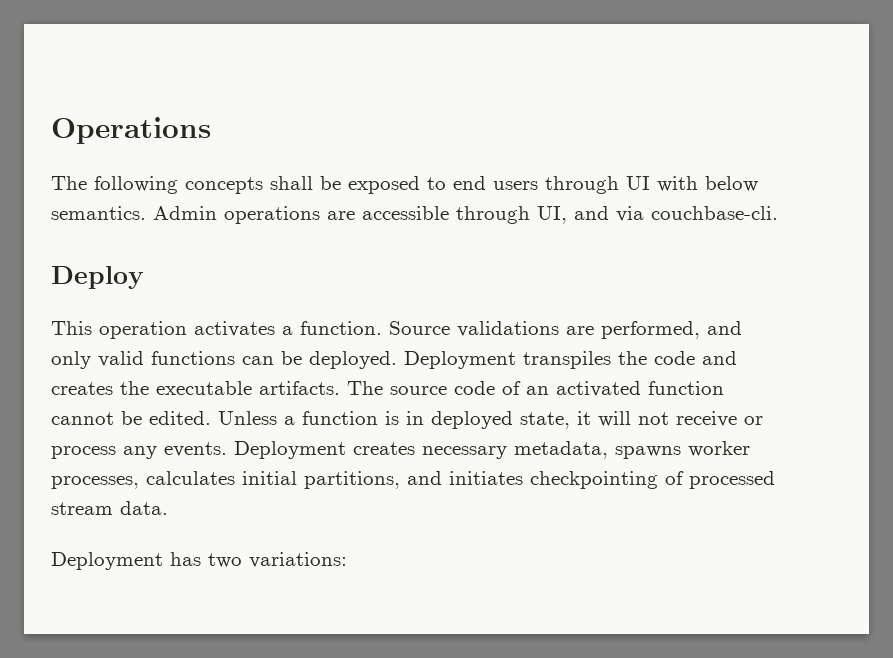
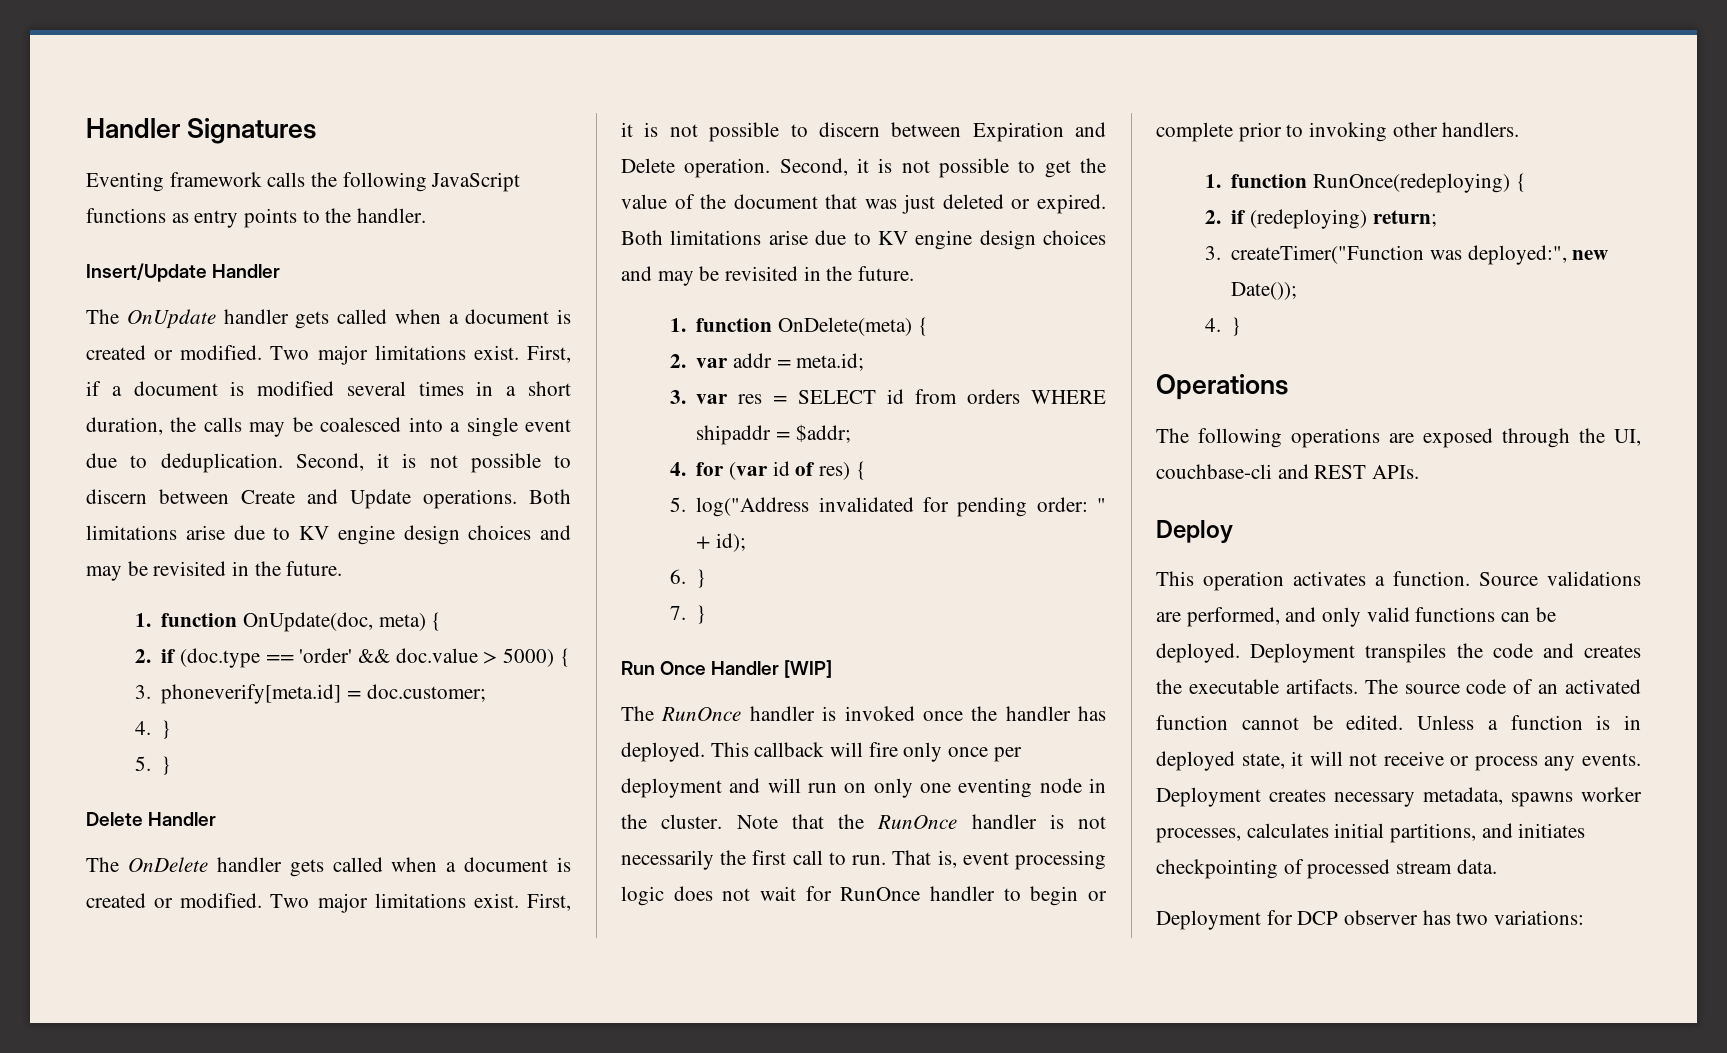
[51,117,211,144] [51,176,758,194] [51,206,778,224] Operations // The following concepts shall be exposed to end users through UI with below semantics. Admin operations are accessible through UI, and via couchbase-cli. -> [86,118,317,144] [86,172,521,192] [86,208,427,228] [86,263,281,282] [86,309,571,329] [86,345,571,365] [86,381,571,396] [86,417,571,437] [86,453,571,473] [86,489,571,509] [86,525,571,545] [86,561,343,581] [134,612,442,632] [134,648,570,668] [134,684,486,704] [134,720,172,739] [134,756,172,775] [86,812,217,826] [86,857,571,877] [86,893,571,913] [621,122,1106,142] [621,158,1106,178] [621,194,1106,214] [621,230,1106,250] [621,266,915,286] [669,317,928,336] [669,353,865,371] [669,389,1106,404] [696,424,851,445] [669,461,866,480] [669,497,1106,517] [696,533,746,552] [669,569,707,588] [669,605,707,624] [621,660,833,678] [621,706,1106,721] [621,742,1022,762] [621,778,1106,798] [621,814,1106,829] [621,850,1106,870] [621,886,1107,906] [1156,122,1520,142] [1204,173,1526,193] [1204,209,1437,229] [1204,245,1609,265] [1231,282,1298,300] [1204,317,1242,336] [1156,374,1288,400] [1156,428,1641,448] [1156,464,1420,479] Handler Signatures // Eventing framework calls the following JavaScript functions as entry points to the handler. // Insert/Update Handler // The OnUpdate handler gets called when a document is created or modified. Two major limitations exist. First, if a document is modified several times in a short duration, the calls may be coalesced into a single event due to deduplication. Second, it is not possible to discern between Create and Update operations. Both limitations arise due to KV engine design choices and may be revisited in the future. // 1. function OnUpdate(doc, meta) { // 2. if (doc.type == 'order' && doc.value > 5000) { // 3. phoneverify[meta.id] = doc.customer; // 4. } // 5. } // Delete Handler // The OnDelete handler gets called when a document is created or modified. Two major limitations exist. First, it is not possible to discern between Expiration and Delete operation. Second, it is not possible to get the value of the document that was just deleted or expired. Both limitations arise due to KV engine design choices and may be revisited in the future. // 1. function OnDelete(meta) { // 2. var addr = meta.id; // 3. var res = SELECT id from orders WHERE shipaddr = $addr; // 4. for (var id of res) { // 5. log("Address invalidated for pending order: " + id); // 6. } // 7. } // Run Once Handler [WIP] // The RunOnce handler is invoked once the handler has deployed. This callback will fire only once per deployment and will run on only one eventing node in the cluster. Note that the RunOnce handler is not necessarily the first call to run. That is, event processing logic does not wait for RunOnce handler to begin or complete prior to invoking other handlers. // 1. function RunOnce(redeploying) { // 2. if (redeploying) return; // 3. createTimer("Function was deployed:", new Date()); // 4. } // Operations // The following operations are exposed through the UI, couchbase-cli and REST APIs.
(163, 561) none -> [1266,910,1419,925] for DCP observer

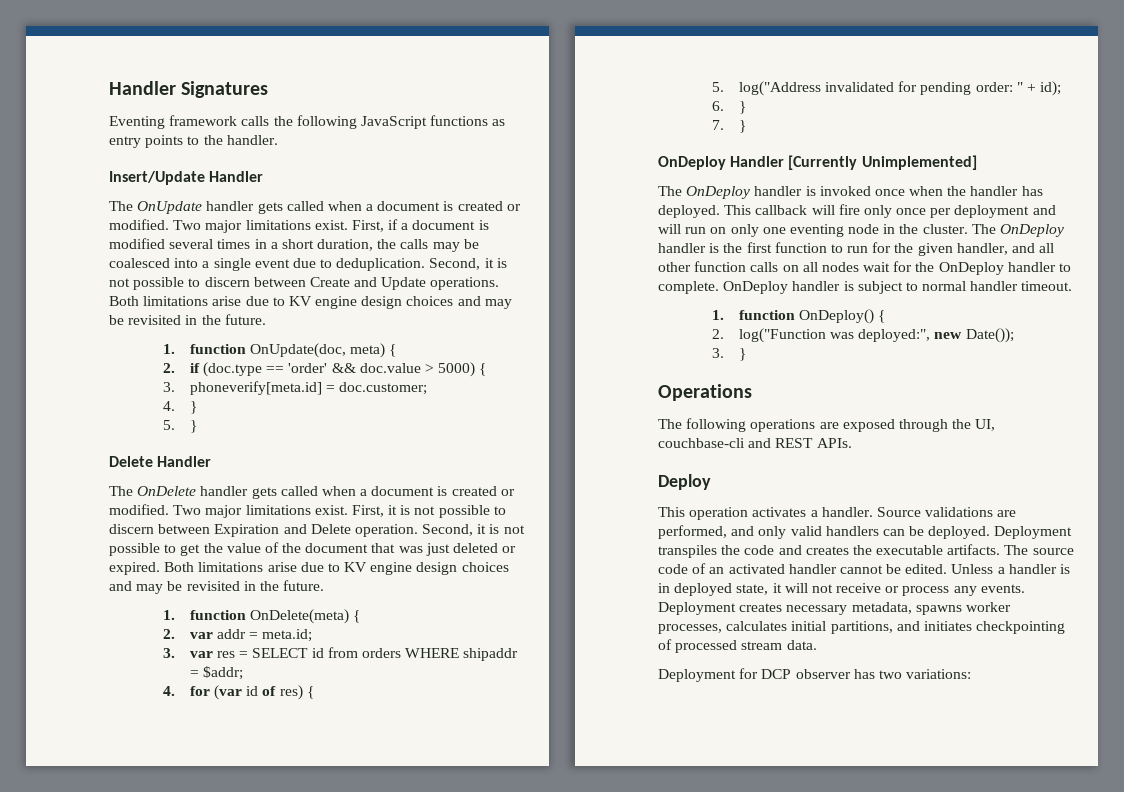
[621,660,833,678] [621,706,742,721] Run Once Handler [WIP] // The RunOnce -> [658,155,977,170] [658,186,751,199] OnDeploy Handler [Currently Unimplemented] // The OnDeploy
(963, 716) none -> [909,186,944,196] when
[736,814,1106,829] [621,850,1106,870] [621,886,1107,906] [1156,122,1520,142] [1204,173,1526,193] [1204,209,1437,229] [1204,245,1425,264] Note that the RunOnce handler is not necessarily the first call to run. That is, event processing logic does not wait for RunOnce handler to begin or complete prior to invoking other handlers. // 1. function RunOnce(redeploying) { // 2. if (redeploying) return; // 3. createTimer("Function -> [971,224,1065,237] [658,242,1055,256] [658,261,1072,275] [658,281,1073,294] [711,309,886,324] [711,328,826,343] The OnDeploy handler is the first function to run for the given handler, and all other function calls on all nodes wait for the OnDeploy handler to complete. OnDeploy handler is subject to normal handler timeout. // 1. function OnDeploy() { // 2. log("Function
[1204,318,1221,332] 4. -> [711,348,724,358] 3.
[1393,571,1470,586] function. -> [821,507,873,517] handler.
[1415,607,1496,622] functions -> [825,526,879,536] handlers
[1156,715,1228,730] function -> [788,564,837,574] handler
[1510,715,1583,730] function -> [1008,564,1057,574] handler

